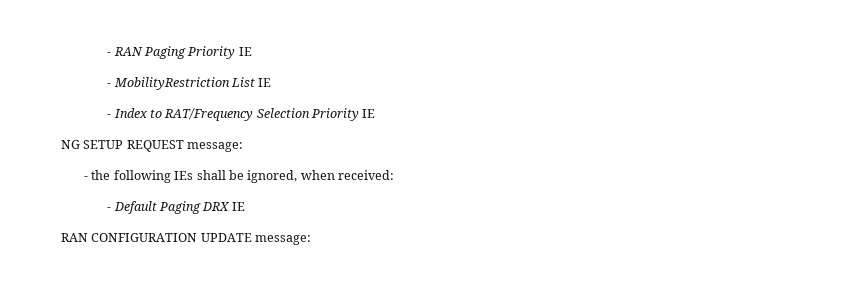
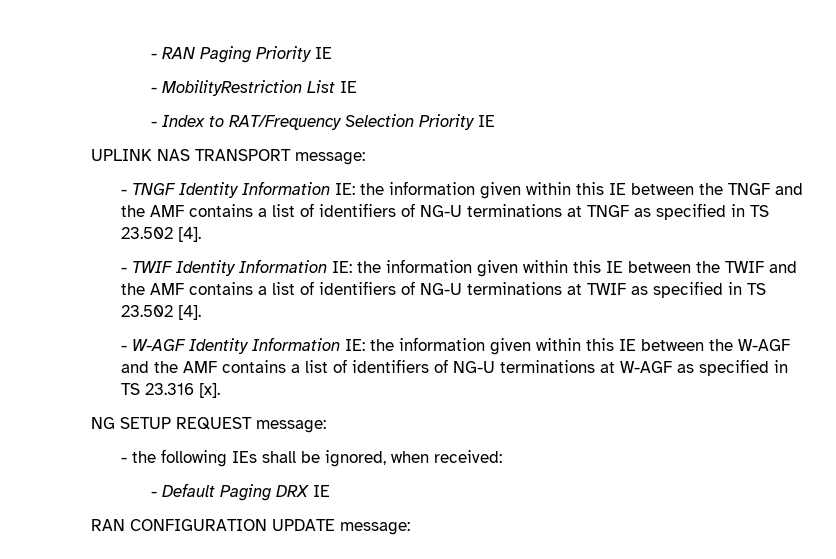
(376, 113) none -> [91,149,365,165] [121,181,804,199] [121,203,770,220] [121,227,202,242] [121,259,798,277] [121,281,767,298] [121,305,202,320] [121,337,791,355] [121,359,789,376] [121,383,221,398] // UPLINK NAS TRANSPORT message: // - TNGF Identity Information IE: the information given within this IE between the TNGF and the AMF contains a list of identifiers of NG-U terminations at TNGF as specified in TS 23.502 [4]. // - TWIF Identity Information IE: the information given within this IE between the TWIF and the AMF contains a list of identifiers of NG-U terminations at TWIF as specified in TS 23.502 [4]. // - W-AGF Identity Information IE: the information given within this IE between the W-AGF and the AMF contains a list of identifiers of NG-U terminations at W-AGF as specified in TS 23.316 [x].

